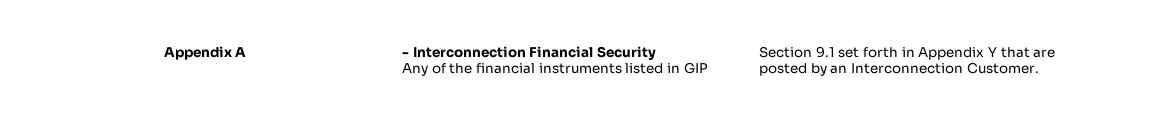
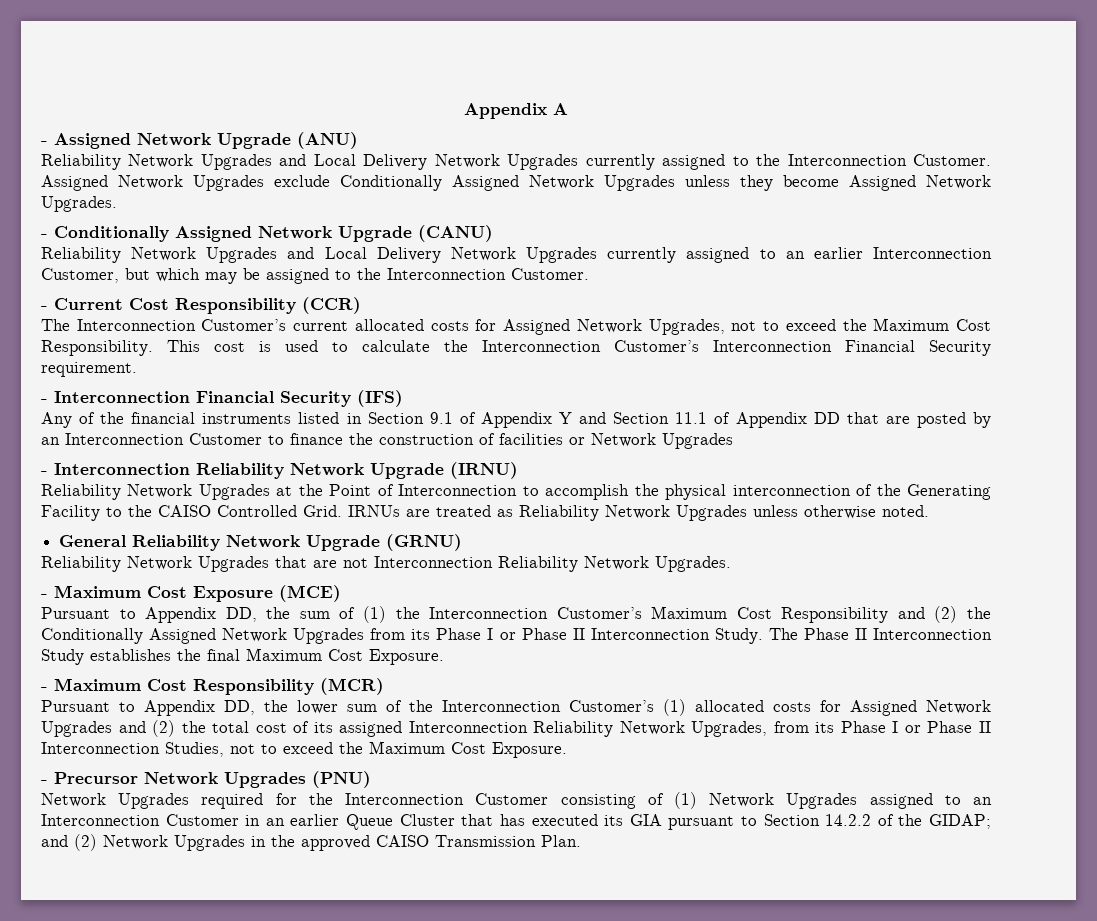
(247, 52) none -> [41,132,358,149] [41,154,991,170] [41,175,991,191] [41,196,117,212] [41,225,493,242] [41,247,993,263] [41,268,589,284] [41,297,361,314] [41,318,992,335] [41,340,991,356] [41,362,137,377] // - Assigned Network Upgrade (ANU) // Reliability Network Upgrades and Local Delivery Network Upgrades currently assigned to the Interconnection Customer. Assigned Network Upgrades exclude Conditionally Assigned Network Upgrades unless they become Assigned Network Upgrades. // - Conditionally Assigned Network Upgrade (CANU) // Reliability Network Upgrades and Local Delivery Network Upgrades currently assigned to an earlier Interconnection Customer, but which may be assigned to the Interconnection Customer. // - Current Cost Responsibility (CCR) // The Interconnection Customer’s current allocated costs for Assigned Network Upgrades, not to exceed the Maximum Cost Responsibility. This cost is used to calculate the Interconnection Customer’s Interconnection Financial Security requirement.
(656, 53) none -> [357,390,403,407] (IFS)
[683,62,708,74] GIP -> (362, 418) none
[838,47,997,60] set forth in Appendix Y -> [459,412,840,428] of Appendix Y and Section 11.1 of Appendix DD
[966,62,1039,74] Customer. -> [189,433,733,449] [41,462,518,479] [41,484,991,500] [41,505,929,521] [59,534,463,551] [41,556,731,572] [41,585,341,602] [41,606,991,623] [41,628,992,644] [41,648,444,665] [41,678,384,695] [41,699,991,716] [41,720,991,737] [41,741,567,758] [41,771,371,788] [41,792,992,809] [41,814,991,830] [41,834,581,851] Customer to finance the construction of facilities or Network Upgrades // - Interconnection Reliability Network Upgrade (IRNU) // Reliability Network Upgrades at the Point of Interconnection to accomplish the physical interconnection of the Generating Facility to the CAISO Controlled Grid. IRNUs are treated as Reliability Network Upgrades unless otherwise noted. // General Reliability Network Upgrade (GRNU) // Reliability Network Upgrades that are not Interconnection Reliability Network Upgrades. // - Maximum Cost Exposure (MCE) // Pursuant to Appendix DD, the sum of (1) the Interconnection Customer’s Maximum Cost Responsibility and (2) the Conditionally Assigned Network Upgrades from its Phase I or Phase II Interconnection Study. The Phase II Interconnection Study establishes the final Maximum Cost Exposure. // - Maximum Cost Responsibility (MCR) // Pursuant to Appendix DD, the lower sum of the Interconnection Customer’s (1) allocated costs for Assigned Network Upgrades and (2) the total cost of its assigned Interconnection Reliability Network Upgrades, from its Phase I or Phase II Interconnection Studies, not to exceed the Maximum Cost Exposure. // - Precursor Network Upgrades (PNU) // Network Upgrades required for the Interconnection Customer consisting of (1) Network Upgrades assigned to an Interconnection Customer in an earlier Queue Cluster that has executed its GIA pursuant to Section 14.2.2 of the GIDAP; and (2) Network Upgrades in the approved CAISO Transmission Plan.

